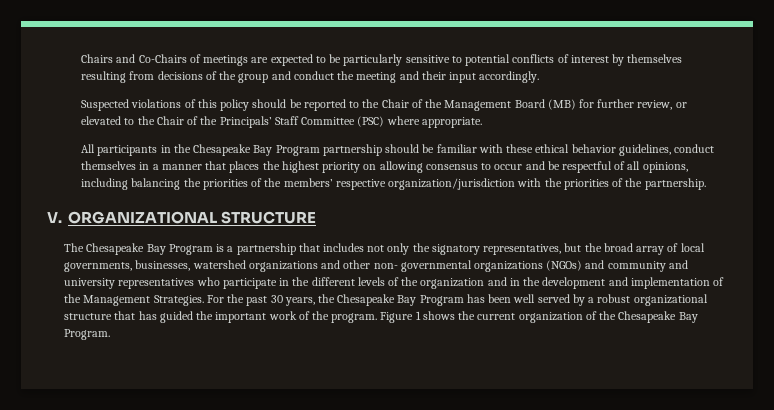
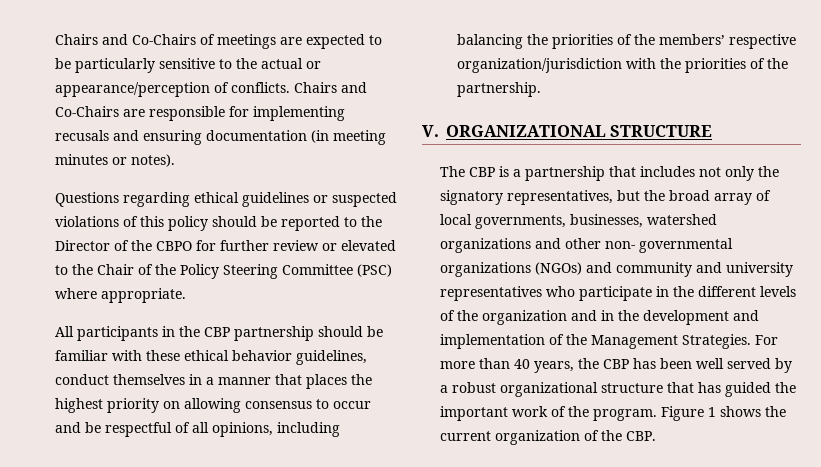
[465,54,683,66] [81,71,540,83] [81,99,130,111] potential conflicts of interest by themselves resulting from decisions of the group and conduct the meeting and their input accordingly. // Suspected -> [236,58,322,69] [55,82,368,97] [55,106,346,121] [55,130,387,145] [55,154,176,167] [55,192,398,207] the actual or appearance/perception of conflicts. Chairs and Co-Chairs are responsible for implementing recusals and ensuring documentation (in meeting minutes or notes). // Questions regarding ethical guidelines or suspected
[381,99,576,111] Chair of the Management Board (MB) -> [55,240,193,251] Director of the CBPO
[637,100,673,110] review, -> [273,240,320,251] review
[219,116,299,128] Principals’ Staff -> [180,264,279,279] Policy Steering
[193,144,320,156] Chesapeake Bay Program -> [204,327,231,337] CBP
[86,243,213,255] Chesapeake Bay Program -> [468,167,495,177] CBP
[227,294,464,306] the past 30 years, the Chesapeake Bay Program -> [439,358,629,373] more than 40 years, the CBP
[618,311,698,323] [64,329,111,340] Chesapeake Bay Program. -> [625,431,656,441] CBP.

